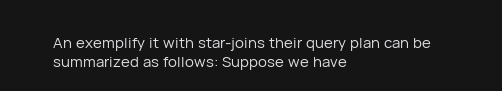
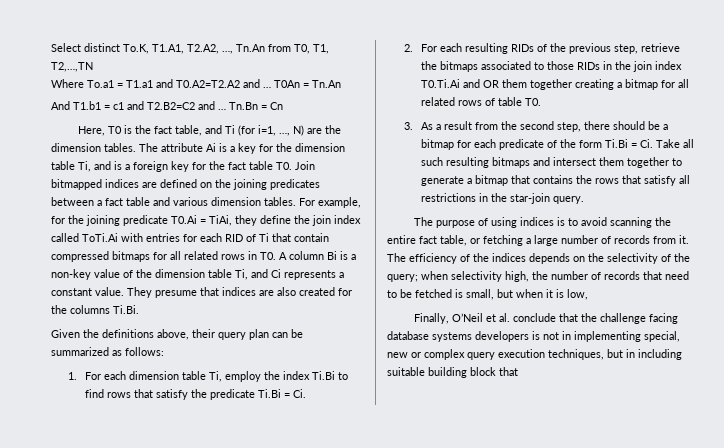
[53,38,266,51] An exemplify it with star-joins -> [51,43,329,54] [51,62,93,72] [51,79,341,88] [51,101,283,110] [77,125,341,136] [51,143,345,154] [51,161,315,172] [51,179,320,190] [51,197,361,208] [51,215,361,226] [51,233,329,242] [51,251,356,262] [51,269,344,280] [51,287,352,298] [51,305,139,314] [51,329,189,340] Select distinct To.K, T1.A1, T2.A2, …, Tn.An from T0, T1, T2,…,TN // Where To.a1 = T1.a1 and T0.A2=T2.A2 and … T0An = Tn.An // And T1.b1 = c1 and T2.B2=C2 and … Tn.Bn = Cn // Here, T0 is the fact table, and Ti (for i=1, …, N) are the dimension tables. The attribute Ai is a key for the dimension table Ti, and is a foreign key for the fact table T0. Join bitmapped indices are defined on the joining predicates between a fact table and various dimension tables. For example, for the joining predicate T0.Ai = TiAi, they define the join index called ToTi.Ai with entries for each RID of Ti that contain compressed bitmaps for all related rows in T0. A column Bi is a non-key value of the dimension table Ti, and Ci represents a constant value. They presume that indices are also created for the columns Ti.Bi. // Given the definitions above,
[222,57,348,70] Suppose we have -> [68,371,349,382] [85,389,307,400] [404,43,681,54] [421,61,683,72] [421,79,690,90] [421,97,542,106] [404,121,669,132] [421,139,695,150] [421,157,683,168] [421,175,691,186] [421,193,585,204] [413,217,671,228] [387,235,689,246] [387,253,690,264] [387,271,689,282] [387,289,588,300] [413,313,678,324] [387,331,680,342] [387,349,682,360] [387,367,518,378] // 1. For each dimension table Ti, employ the index Ti.Bi to find rows that satisfy the predicate Ti.Bi = Ci. // 2. For each resulting RIDs of the previous step, retrieve the bitmaps associated to those RIDs in the join index T0.Ti.Ai and OR them together creating a bitmap for all related rows of table T0. // 3. As a result from the second step, there should be a bitmap for each predicate of the form Ti.Bi = Ci. Take all such resulting bitmaps and intersect them together to generate a bitmap that contains the rows that satisfy all restrictions in the star-join query. // The purpose of using indices is to avoid scanning the entire fact table, or fetching a large number of records from it. The efficiency of the indices depends on the selectivity of the query; when selectivity high, the number of records that need to be fetched is small, but when it is low, // Finally, O’Neil et al. conclude that the challenge facing database systems developers is not in implementing special, new or complex query execution techniques, but in including suitable building block that

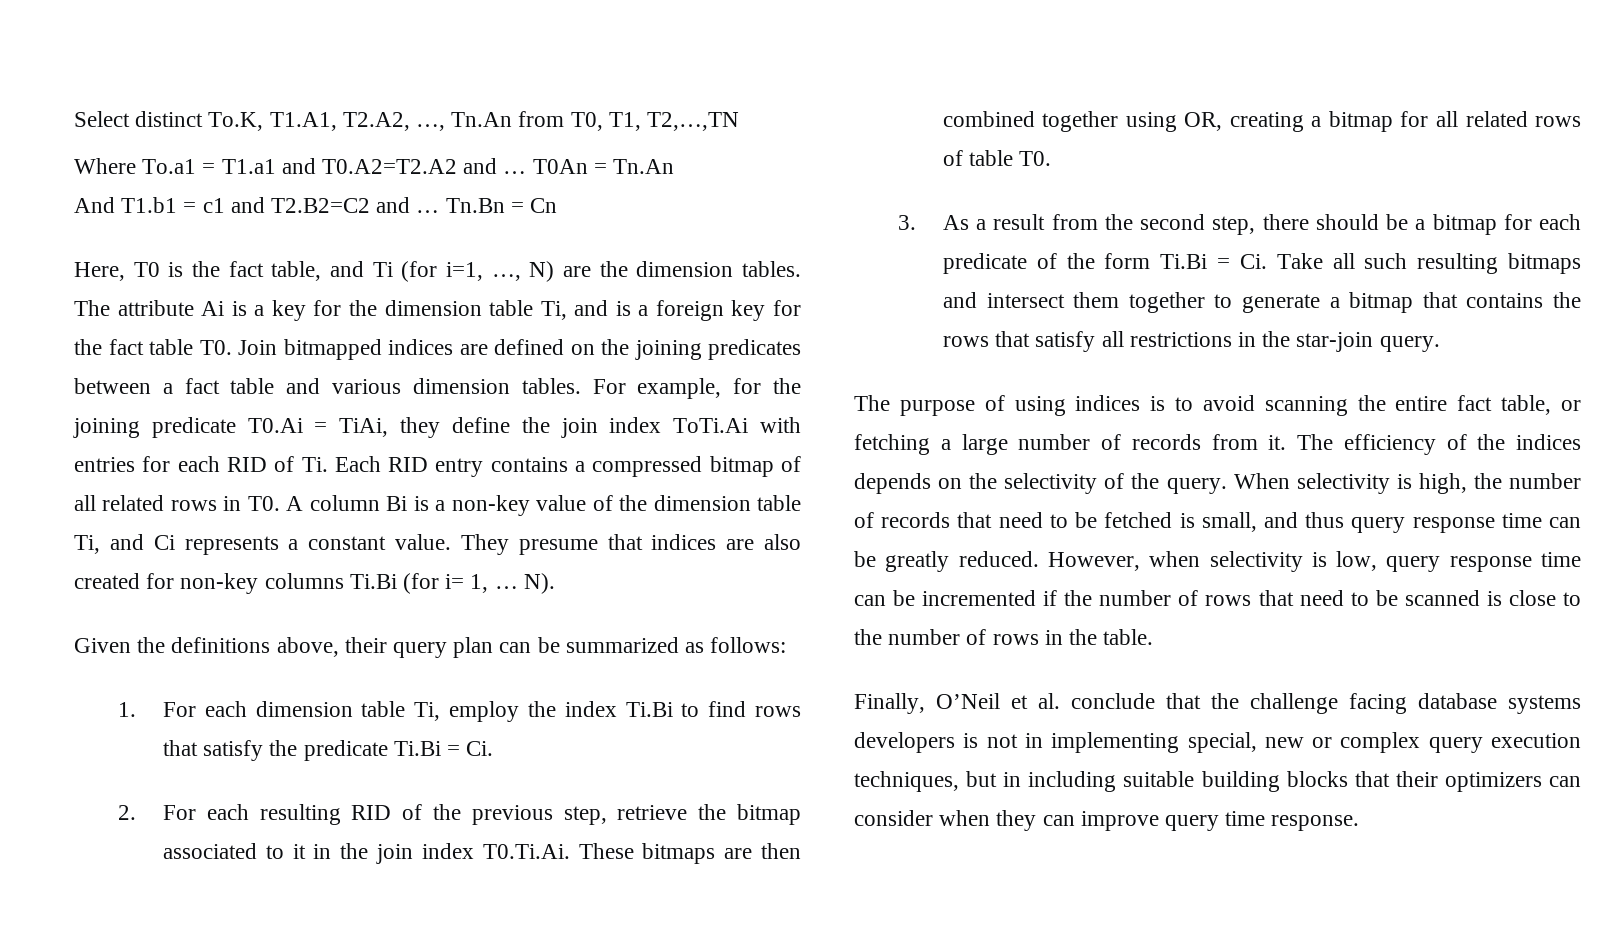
[51,233,79,242] called -> (662, 425) none
[259,233,329,242] [51,251,167,262] Ti that contain compressed bitmaps for -> [301,456,801,477] Ti. Each RID entry contains a compressed bitmap of
[51,305,139,314] the columns Ti.Bi. -> [180,573,555,594] non-key columns Ti.Bi (for i= 1, … N).
[511,44,535,52] RIDs -> [351,805,392,820] RID
[440,61,479,72] bitmaps -> [736,804,801,825] bitmap
[547,61,601,70] those RIDs -> [292,844,306,859] it
[421,79,573,90] T0.Ti.Ai and OR them together -> [482,843,801,864] [942,111,1223,132] T0.Ti.Ai. These bitmaps are then combined together using OR,
[387,271,502,282] query; when selectivity -> [1166,473,1412,494] query. When selectivity is
[497,289,588,300] but when it is low, -> [1263,512,1581,533] [854,551,1581,572] [854,590,1581,606] [854,629,1154,645] and thus query response time can be greatly reduced. However, when selectivity is low, query response time can be incremented if the number of rows that need to be scanned is close to the number of rows in the table.
[470,367,518,376] block that -> [1286,771,1581,792] [854,810,1360,831] blocks that their optimizers can consider when they can improve query time response.

